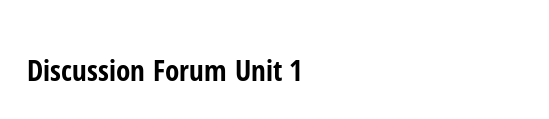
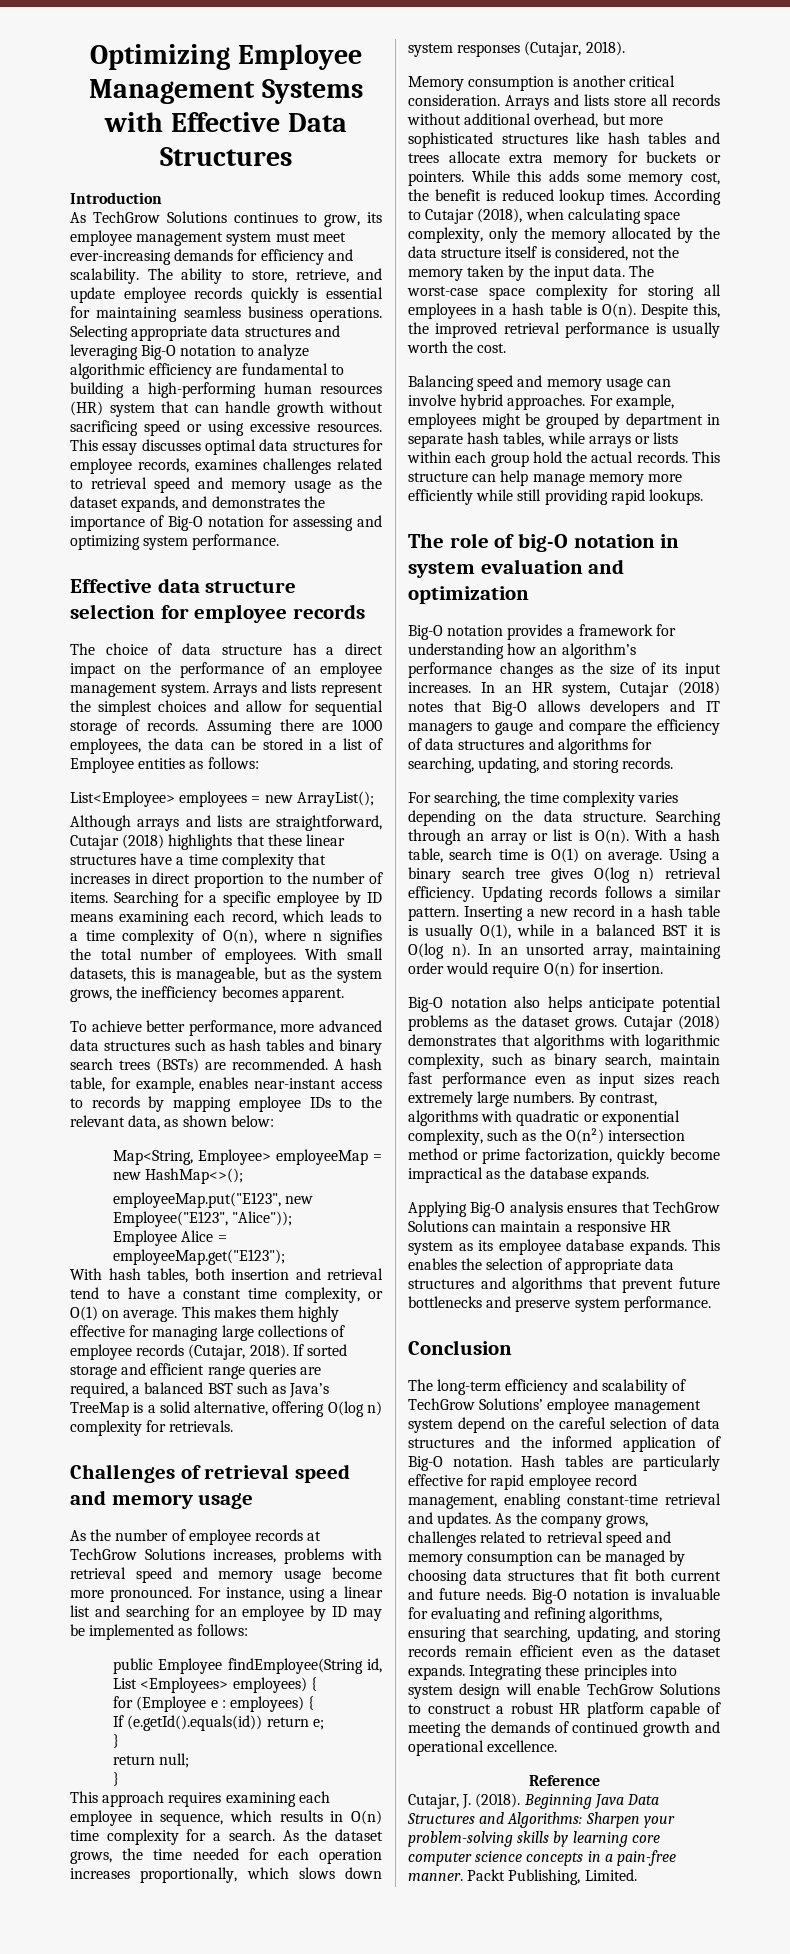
[27,59,303,81] Discussion Forum Unit 1 -> [90,44,362,70] [89,79,363,104] [104,112,347,132] [160,147,292,166] [70,192,162,204] [70,211,382,227] [70,230,346,246] [70,249,353,265] [70,268,382,284] [70,287,383,303] [70,306,382,322] [70,325,340,341] [70,344,309,360] [70,363,344,379] [70,382,382,398] [70,401,383,417] [70,420,382,436] [70,439,383,455] [70,458,382,474] [70,477,382,493] [70,496,325,512] [70,515,382,531] [70,534,280,550] [70,578,297,593] [70,604,366,623] [70,643,383,655] [70,662,382,678] [70,681,383,697] [70,700,383,716] [70,719,382,735] [70,738,383,754] [70,757,259,773] [70,791,374,807] [70,815,382,831] [70,834,345,850] [70,853,326,869] [70,872,383,888] [70,891,382,907] [70,910,382,926] [70,929,382,945] [70,948,383,964] [70,967,382,983] [70,986,344,1002] [70,1020,382,1036] [70,1039,382,1055] [70,1058,382,1073] [70,1077,383,1093] [70,1096,382,1112] [70,1115,274,1130] [113,1149,382,1165] [113,1168,244,1184] [113,1192,314,1208] [113,1211,293,1227] [113,1230,227,1246] [113,1249,286,1265] [70,1268,383,1283] [70,1287,383,1303] [70,1306,340,1322] [70,1325,345,1341] [70,1344,347,1360] [70,1363,321,1379] [70,1382,330,1398] [70,1401,382,1417] [70,1420,234,1436] [70,1464,351,1483] [70,1490,254,1509] [70,1529,322,1545] [70,1548,382,1564] [70,1567,382,1583] [70,1586,383,1602] [70,1605,382,1621] [70,1624,248,1640] [113,1658,382,1674] [113,1677,317,1693] [113,1696,315,1712] [113,1715,324,1731] [113,1734,120,1748] [113,1753,190,1768] [113,1772,120,1786] [70,1791,330,1807] [70,1810,382,1826] [70,1829,384,1845] [70,1848,382,1864] [70,1867,382,1883] [408,41,625,57] [408,75,675,91] [408,94,720,110] [407,113,663,128] [408,132,720,148] [408,151,721,167] [408,170,720,186] [408,189,721,205] [408,208,680,224] [408,227,720,243] [408,246,680,261] [408,265,655,281] [407,284,721,300] [408,303,720,319] [408,322,720,338] [407,341,507,353] [408,375,671,391] [408,394,674,410] [408,413,720,429] [408,432,679,448] [407,451,720,467] [408,470,682,486] [408,489,703,505] [408,533,680,552] [408,559,625,578] [408,586,529,604] [408,624,676,640] [408,643,636,659] [408,662,721,678] [408,681,720,697] [408,700,720,716] [408,719,720,735] [408,738,652,754] [408,757,673,773] [408,791,678,807] [408,810,721,826] [408,829,720,845] [408,848,720,864] [408,867,721,883] [408,886,721,902] [408,905,720,921] [408,924,720,940] [408,943,721,959] [408,962,663,978] [408,996,721,1012] [408,1015,720,1031] [408,1034,720,1050] [408,1053,720,1069] [408,1072,720,1088] [408,1091,657,1107] [408,1110,680,1126] [408,1128,685,1145] [408,1148,720,1164] [408,1167,649,1183] [408,1201,720,1217] [408,1220,671,1236] [408,1239,720,1255] [408,1258,674,1274] [408,1277,720,1293] [408,1296,711,1312] [408,1340,512,1355] [408,1379,686,1395] [408,1398,701,1414] [408,1417,720,1433] [408,1436,721,1452] [408,1455,720,1471] [408,1474,637,1490] [408,1493,721,1509] [408,1512,648,1528] [408,1531,671,1547] [408,1550,685,1566] [408,1569,721,1585] [408,1588,720,1604] [408,1607,662,1623] [408,1626,721,1642] [408,1645,721,1657] [408,1664,677,1680] [408,1683,720,1699] [408,1702,721,1718] [408,1721,720,1737] [408,1740,558,1756] [528,1775,600,1786] [408,1793,659,1809] [407,1812,675,1828] [408,1831,660,1847] [408,1850,676,1866] [408,1869,637,1885] Optimizing Employee Management Systems with Effective Data Structures // Introduction // As TechGrow Solutions continues to grow, its employee management system must meet ever-increasing demands for efficiency and scalability. The ability to store, retrieve, and update employee records quickly is essential for maintaining seamless business operations. Selecting appropriate data structures and leveraging Big-O notation to analyze algorithmic efficiency are fundamental to building a high-performing human resources (HR) system that can handle growth without sacrificing speed or using excessive resources. This essay discusses optimal data structures for employee records, examines challenges related to retrieval speed and memory usage as the dataset expands, and demonstrates the importance of Big-O notation for assessing and optimizing system performance. // Effective data structure selection for employee records // The choice of data structure has a direct impact on the performance of an employee management system. Arrays and lists represent the simplest choices and allow for sequential storage of records. Assuming there are 1000 employees, the data can be stored in a list of Employee entities as follows: // List<Employee> employees = new ArrayList(); // Although arrays and lists are straightforward, Cutajar (2018) highlights that these linear structures have a time complexity that increases in direct proportion to the number of items. Searching for a specific employee by ID means examining each record, which leads to a time complexity of O(n), where n signifies the total number of employees. With small datasets, this is manageable, but as the system grows, the inefficiency becomes apparent. // To achieve better performance, more advanced data structures such as hash tables and binary search trees (BSTs) are recommended. A hash table, for example, enables near-instant access to records by mapping employee IDs to the relevant data, as shown below: // Map<String, Employee> employeeMap = new HashMap<>(); // employeeMap.put("E123", new Employee("E123", "Alice")); // Employee Alice = employeeMap.get("E123"); // With hash tables, both insertion and retrieval tend to have a constant time complexity, or O(1) on average. This makes them highly effective for managing large collections of employee records (Cutajar, 2018). If sorted storage and efficient range queries are required, a balanced BST such as Java’s TreeMap is a solid alternative, offering O(log n) complexity for retrievals. // Challenges of retrieval speed and memory usage // As the number of employee records at TechGrow Solutions increases, problems with retrieval speed and memory usage become more pronounced. For instance, using a linear list and searching for an employee by ID may be implemented as follows: // public Employee findEmployee(String id, List <Employees> employees) { // for (Employee e : employees) { // If (e.getId().equals(id)) return e; // } // return null; // } // This approach requires examining each employee in sequence, which results in O(n) time complexity for a search. As the dataset grows, the time needed for each operation increases proportionally, which slows down system responses (Cutajar, 2018). // Memory consumption is another critical consideration. Arrays and lists store all records without additional overhead, but more sophisticated structures like hash tables and trees allocate extra memory for buckets or pointers. While this adds some memory cost, the benefit is reduced lookup times. According to Cutajar (2018), when calculating space complexity, only the memory allocated by the data structure itself is considered, not the memory taken by the input data. The worst-case space complexity for storing all employees in a hash table is O(n). Despite this, the improved retrieval performance is usually worth the cost. // Balancing speed and memory usage can involve hybrid approaches. For example, employees might be grouped by department in separate hash tables, while arrays or lists within each group hold the actual records. This structure can help manage memory more efficiently while still providing rapid lookups. // The role of big-O notation in system evaluation and optimization // Big-O notation provides a framework for understanding how an algorithm’s performance changes as the size of its input increases. In an HR system, Cutajar (2018) notes that Big-O allows developers and IT managers to gauge and compare the efficiency of data structures and algorithms for searching, updating, and storing records. // For searching, the time complexity varies depending on the data structure. Searching through an array or list is O(n). With a hash table, search time is O(1) on average. Using a binary search tree gives O(log n) retrieval efficiency. Updating records follows a similar pattern. Inserting a new record in a hash table is usually O(1), while in a balanced BST it is O(log n). In an unsorted array, maintaining order would require O(n) for insertion. // Big-O notation also helps anticipate potential problems as the dataset grows. Cutajar (2018) demonstrates that algorithms with logarithmic complexity, such as binary search, maintain fast performance even as input sizes reach extremely large numbers. By contrast, algorithms with quadratic or exponential complexity, such as the O(n²) intersection method or prime factorization, quickly become impractical as the database expands. // Applying Big-O analysis ensures that TechGrow Solutions can maintain a responsive HR system as its employee database expands. This enables the selection of appropriate data structures and algorithms that prevent future bottlenecks and preserve system performance. // Conclusion // The long-term efficiency and scalability of TechGrow Solutions’ employee management system depend on the careful selection of data structures and the informed application of Big-O notation. Hash tables are particularly effective for rapid employee record management, enabling constant-time retrieval and updates. As the company grows, challenges related to retrieval speed and memory consumption can be managed by choosing data structures that fit both current and future needs. Big-O notation is invaluable for evaluating and refining algorithms, ensuring that searching, updating, and storing records remain efficient even as the dataset expands. Integrating these principles into system design will enable TechGrow Solutions to construct a robust HR platform capable of meeting the demands of continued growth and operational excellence. // Reference // Cutajar, J. (2018). Beginning Java Data Structures and Algorithms: Sharpen your problem-solving skills by learning core computer science concepts in a pain-free manner. Packt Publishing, Limited.

